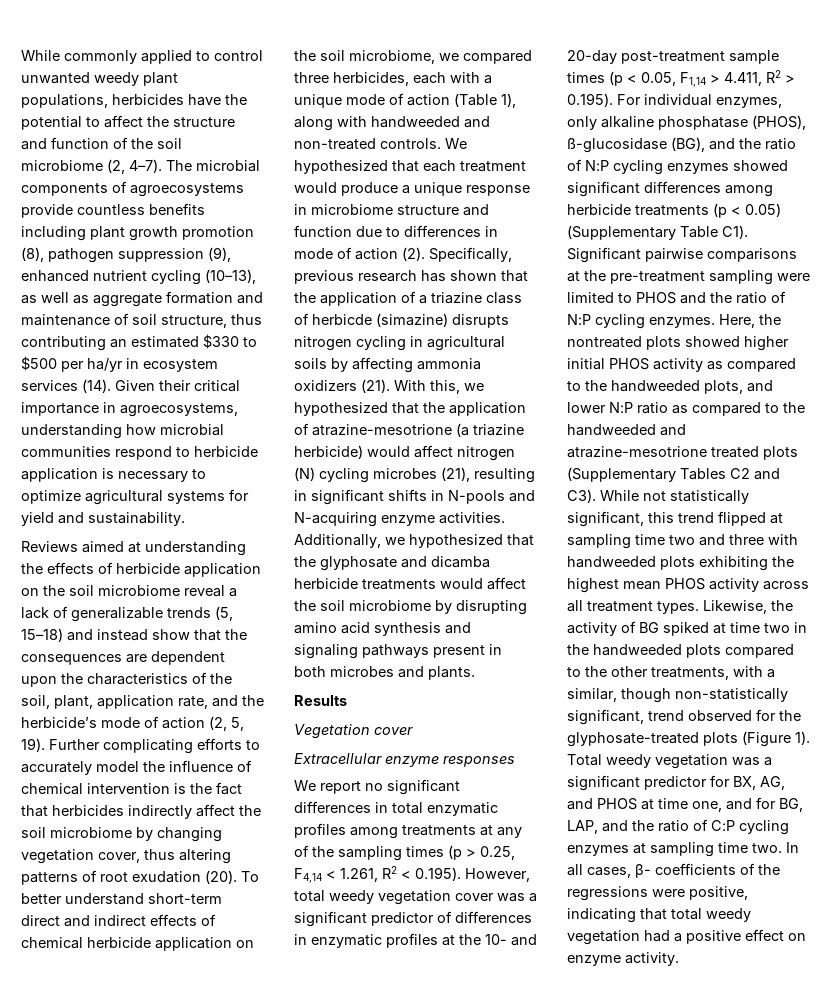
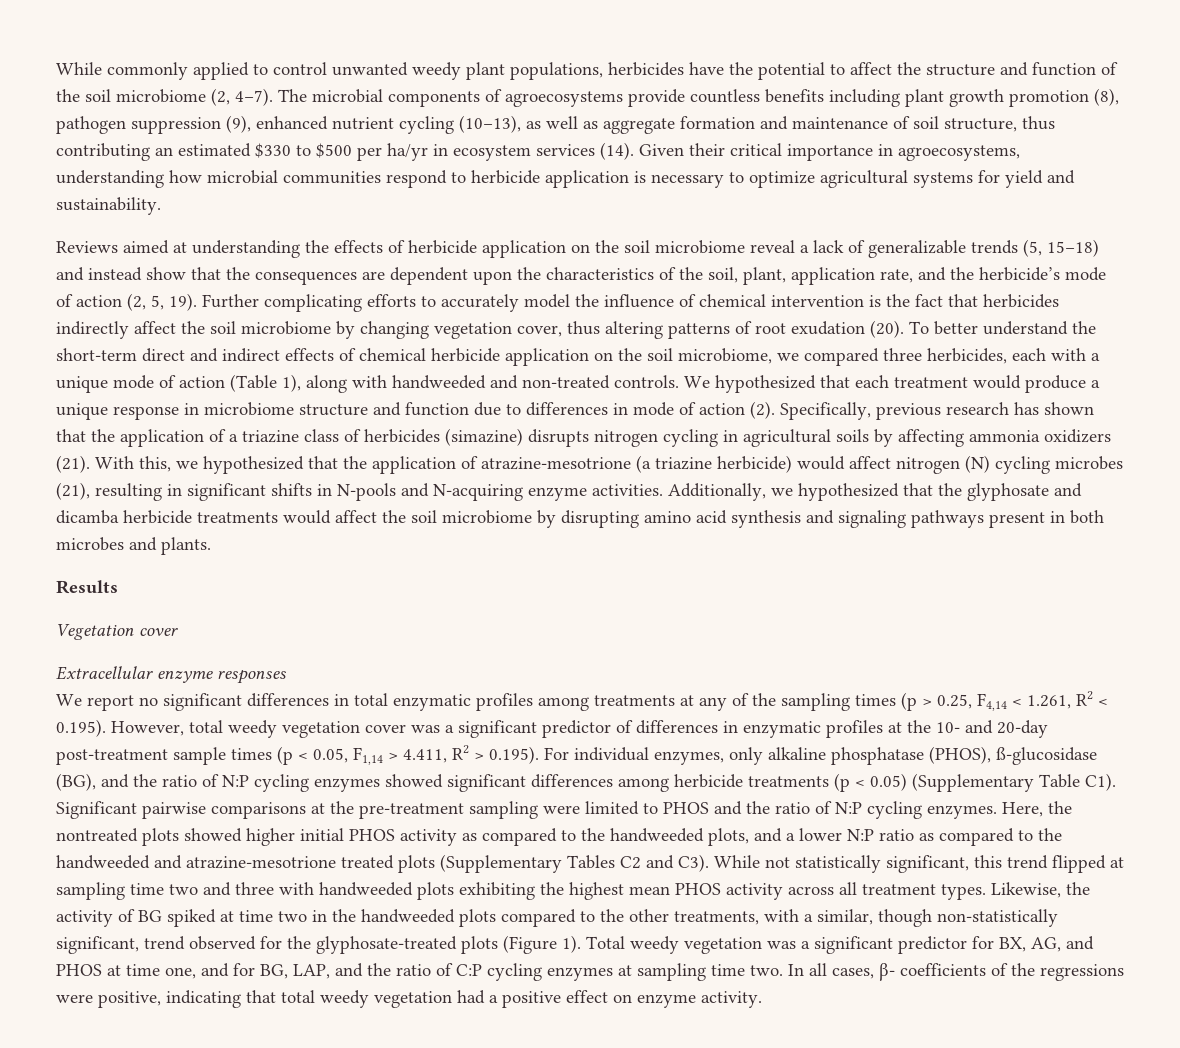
(144, 899) none -> [1072,321,1096,334] the
[312,314,372,325] herbicde -> [364,429,440,443] herbicides
(773, 386) none -> [786,833,795,841] a

